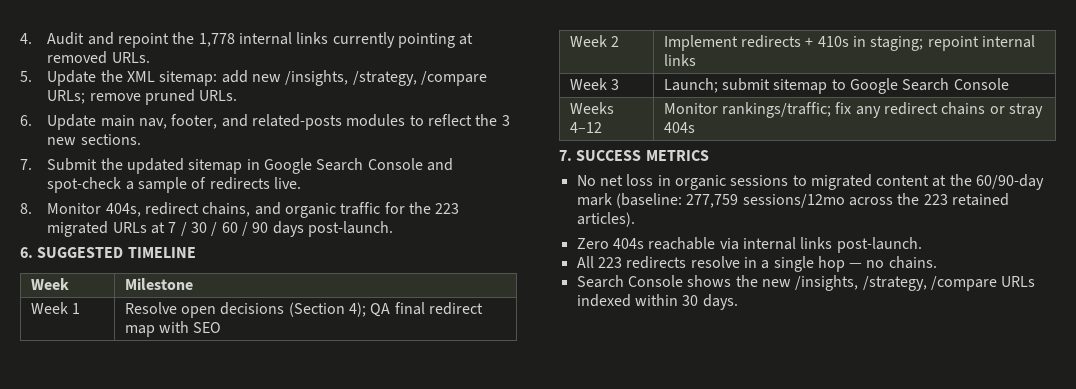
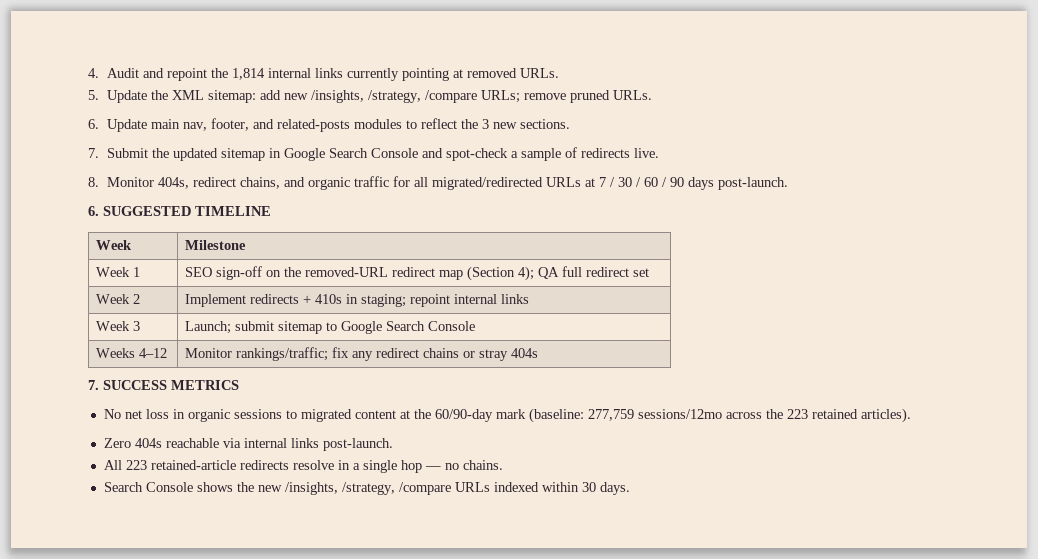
[198,33,235,47] 1,778 -> [231,68,265,80] 1,814
[408,202,460,214] [47,221,109,237] the 223 migrated -> [413,177,543,190] all migrated/redirected
[124,302,483,318] [124,321,222,337] Resolve open decisions (Section 4); QA final redirect map with SEO -> [184,266,649,281] SEO sign-off on the removed-URL redirect map (Section 4); QA full redirect set
(622, 262) none -> [150,460,236,470] retained-article

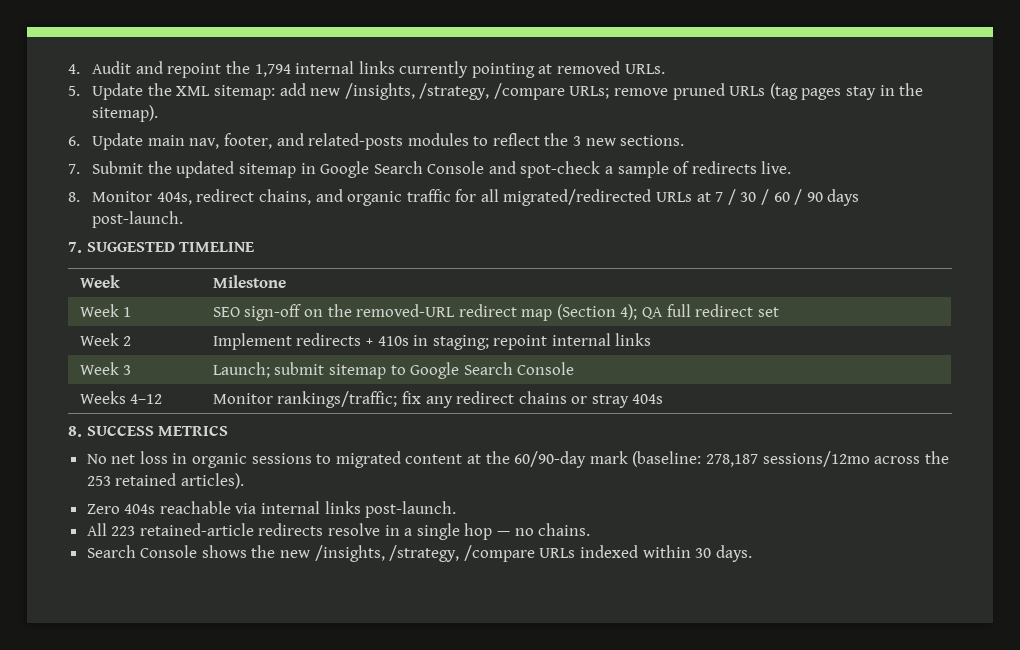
[231,68,265,80] 1,814 -> [254,64,291,77] 1,794
[612,90,652,100] URLs. -> [729,83,924,100] [92,105,159,122] URLs (tag pages stay in the sitemap).
[88,206,99,216] 6. -> [68,242,82,253] 7.
[88,380,99,390] 7. -> [68,426,82,437] 8.
[587,409,634,421] 277,759 -> [705,454,758,467] 278,187
[786,409,808,419] 223 -> [86,476,111,486] 253

